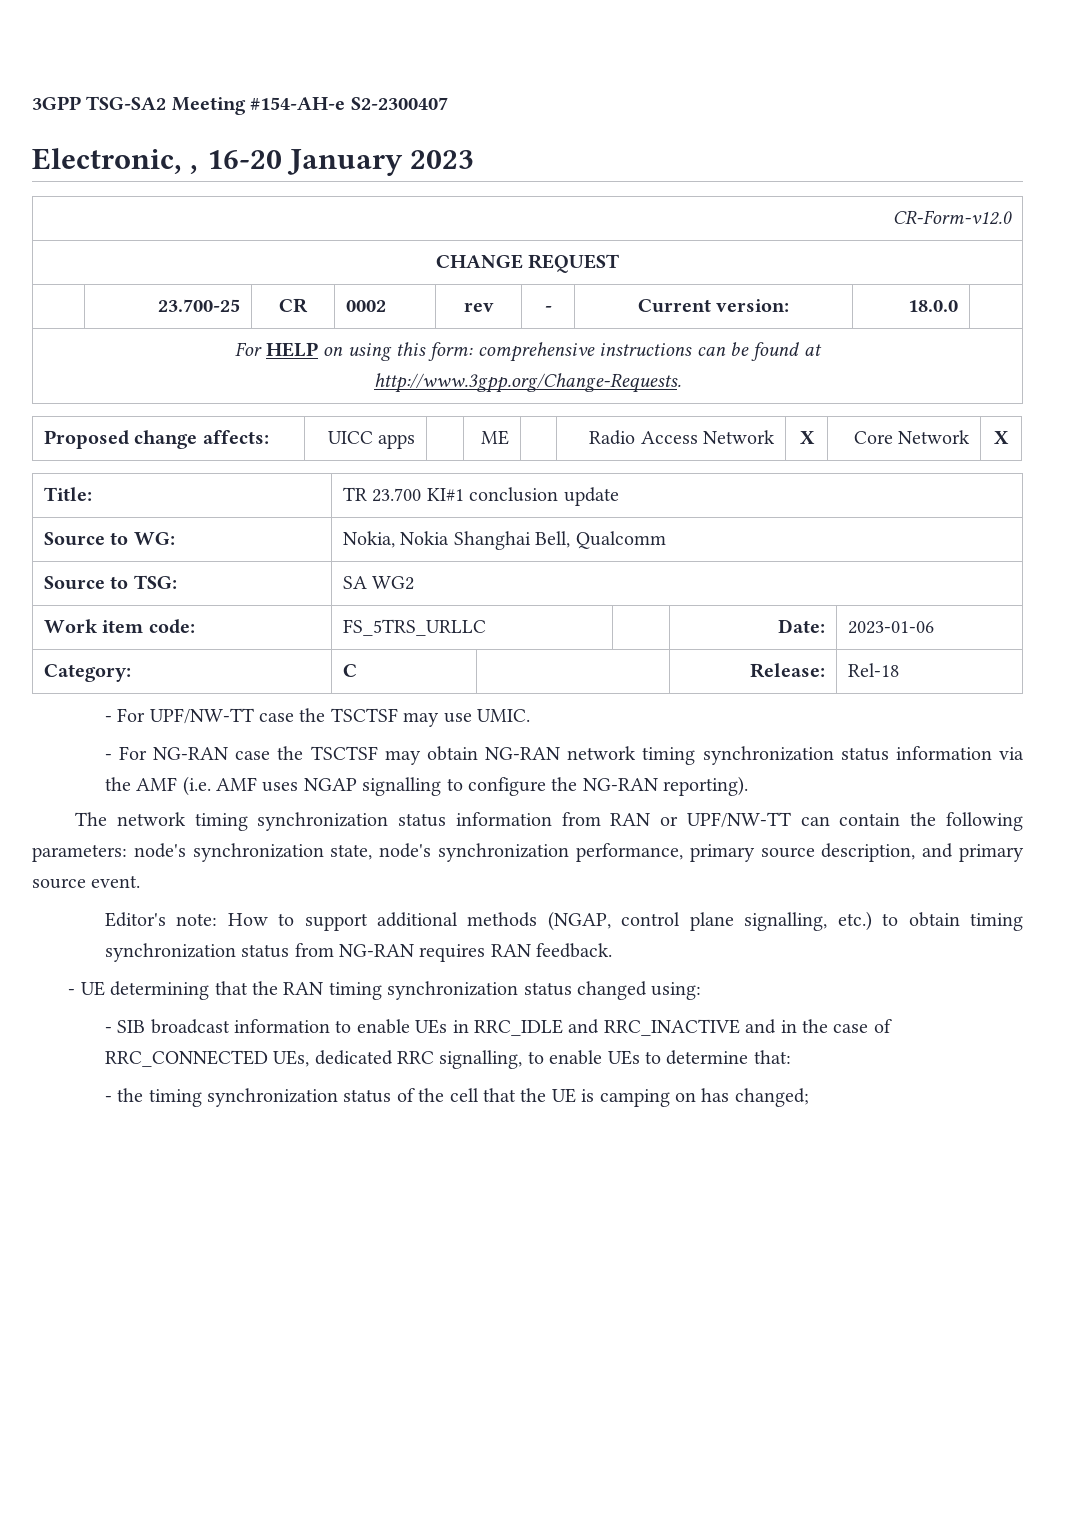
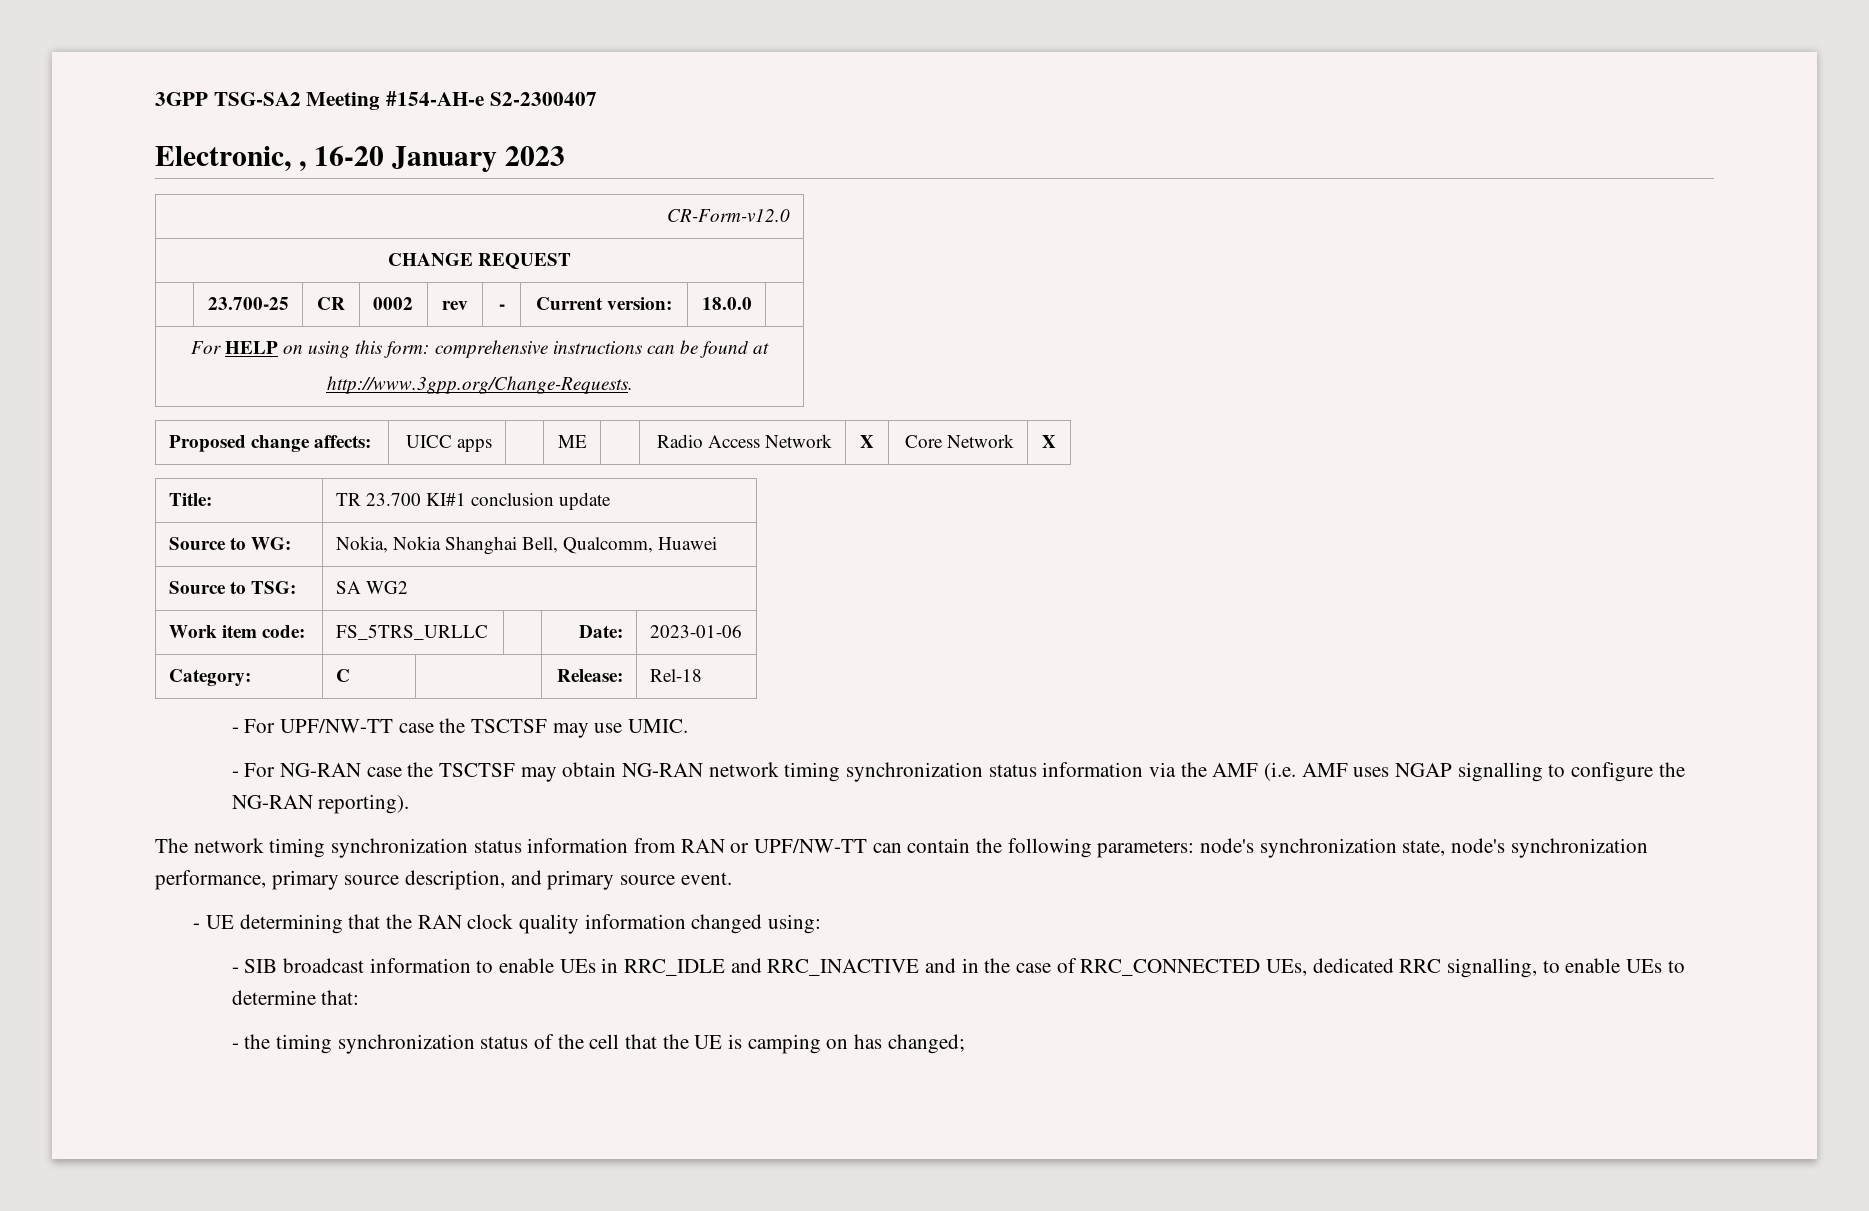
[575,531,666,549] Qualcomm -> [563,537,718,554] Qualcomm, Huawei
[104,911,1024,931] [104,943,613,962] // Editor's note: How to support additional methods (NGAP, control plane signalling, etc.) to obtain timing synchronization status from NG-RAN requires RAN feedback. -> (732, 878) none
[328,981,572,1000] timing synchronization status -> [467,914,686,934] clock quality information

